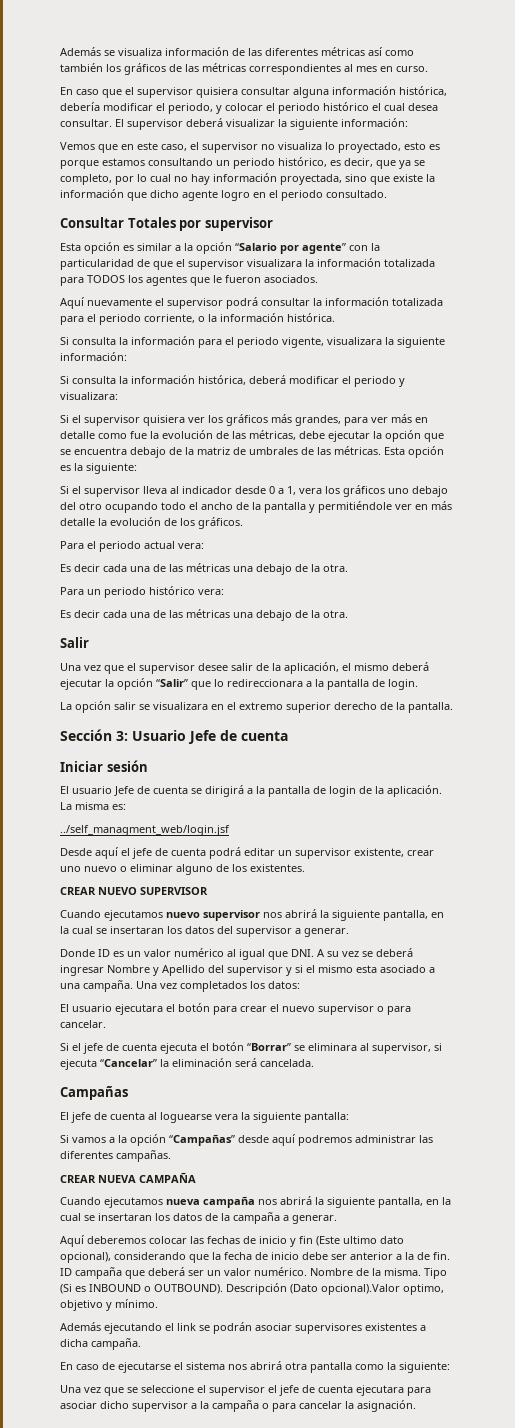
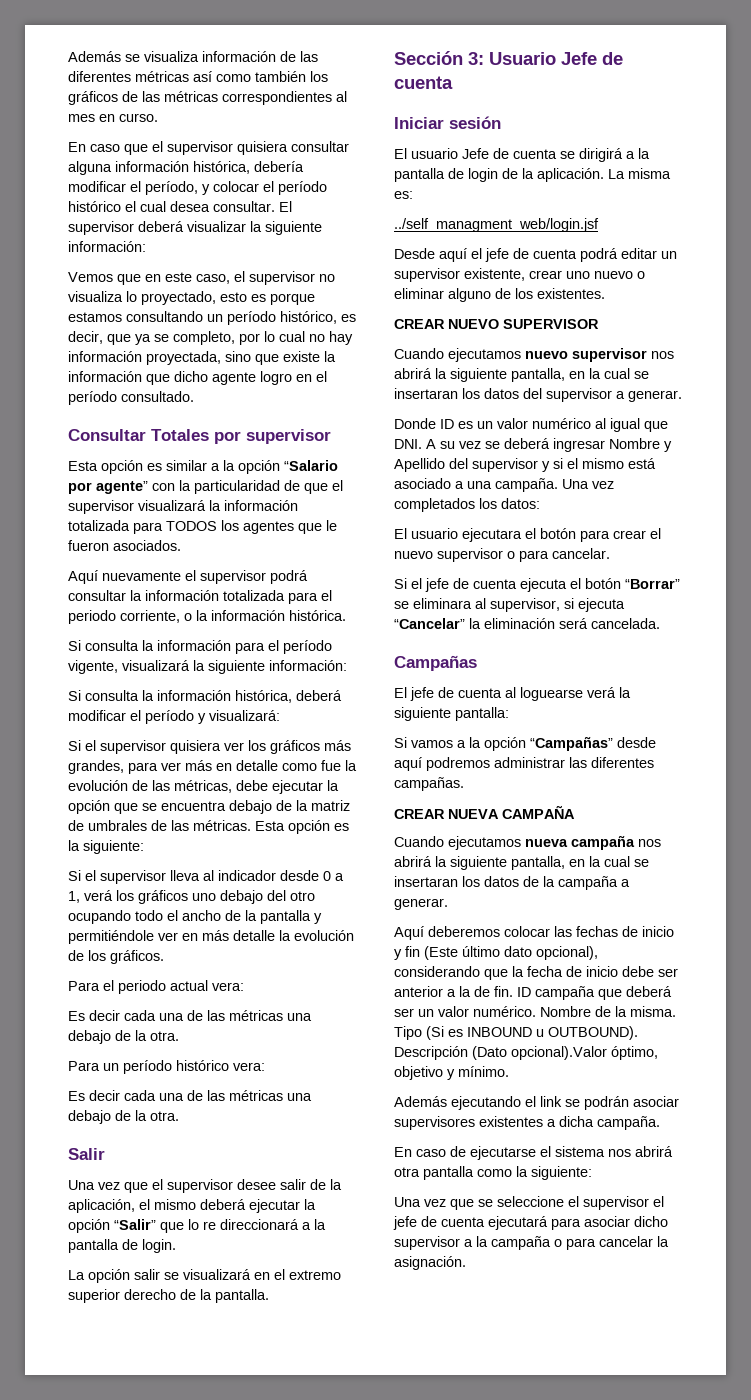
[168,103,213,114] periodo, -> [145,181,198,195] período,
[278,103,320,114] periodo -> [278,181,327,195] período
[233,158,275,169] periodo -> [227,311,276,325] período
[281,190,323,201] periodo -> [68,391,117,405] período
[247,259,302,267] visualizara -> [138,500,206,511] visualizará
[237,337,382,348] periodo vigente, visualizara -> [283,640,332,654] [68,660,190,674] período vigente, visualizará
[354,376,405,387] [60,392,118,400] periodo y visualizara: -> [145,710,280,724] período y visualizará:
[299,488,322,494] vera -> [84,890,113,901] verá
[104,587,146,598] periodo -> [123,1060,172,1074] período
[227,679,303,687] redireccionara -> [203,1219,299,1230] re direccionará
[153,702,208,710] visualizara -> [183,1269,251,1280] visualizará
[356,965,377,973] esta -> [628,458,656,469] está
[215,1114,238,1120] vera -> [587,687,616,698] verá
[343,1236,377,1244] ultimo -> [462,946,500,957] último
[144,1286,151,1292] o -> [536,1029,544,1037] u
[403,1284,444,1295] optimo, -> [611,1046,658,1060] óptimo,
[356,1385,404,1396] ejecutara -> [488,1216,548,1230] ejecutará

